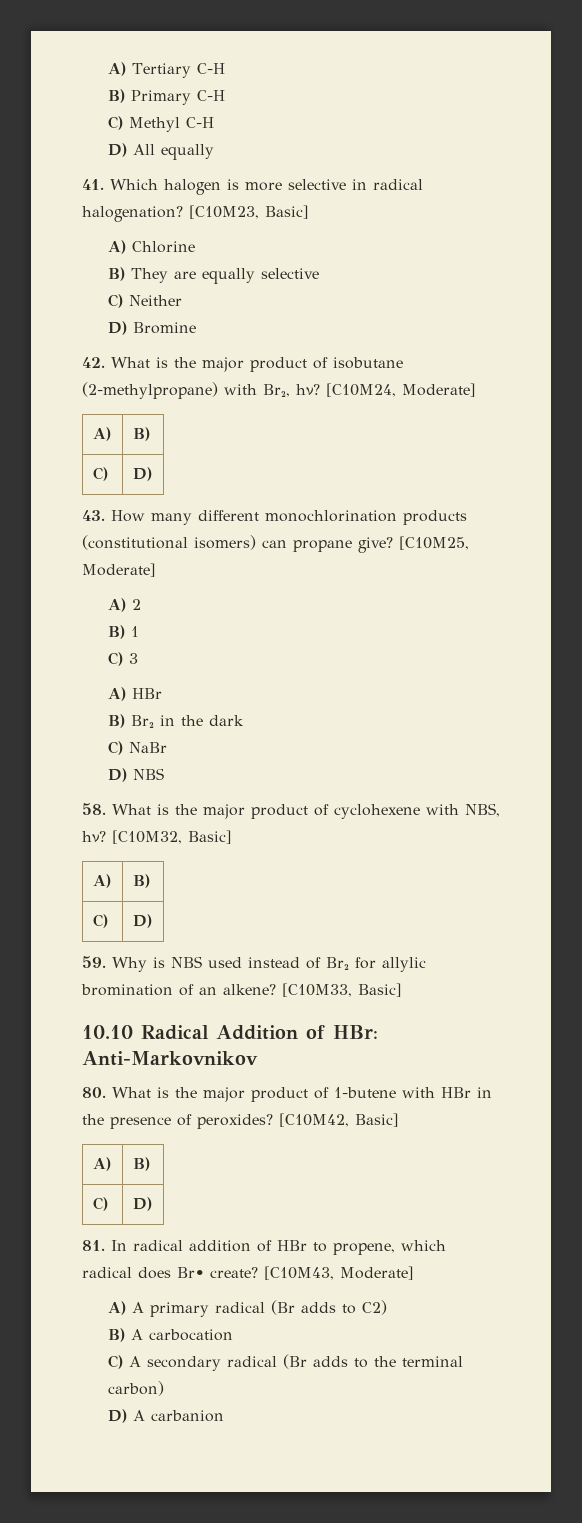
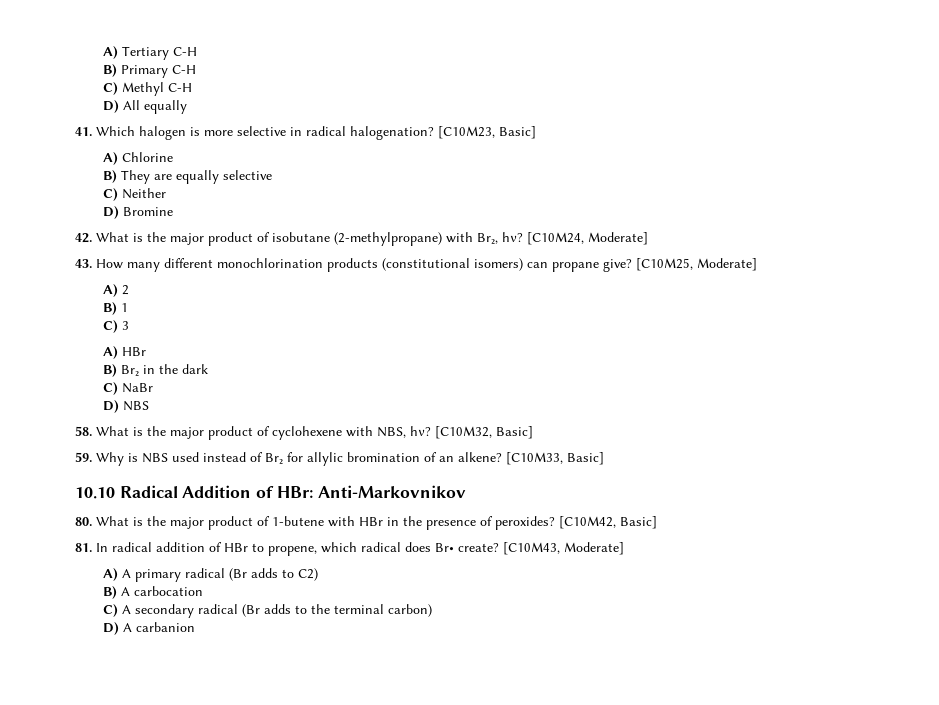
[92,427,111,441] [132,427,150,441] [92,467,108,481] [132,467,152,481] // A) | B) // C) | D) -> (648, 238) none
[92,874,111,888] [132,874,150,888] [92,914,108,928] [132,914,152,928] // A) | B) // C) | D) -> (533, 432) none
[92,1157,111,1171] [132,1157,150,1171] [92,1197,108,1211] [132,1197,152,1211] // A) | B) // C) | D) -> (657, 522) none

